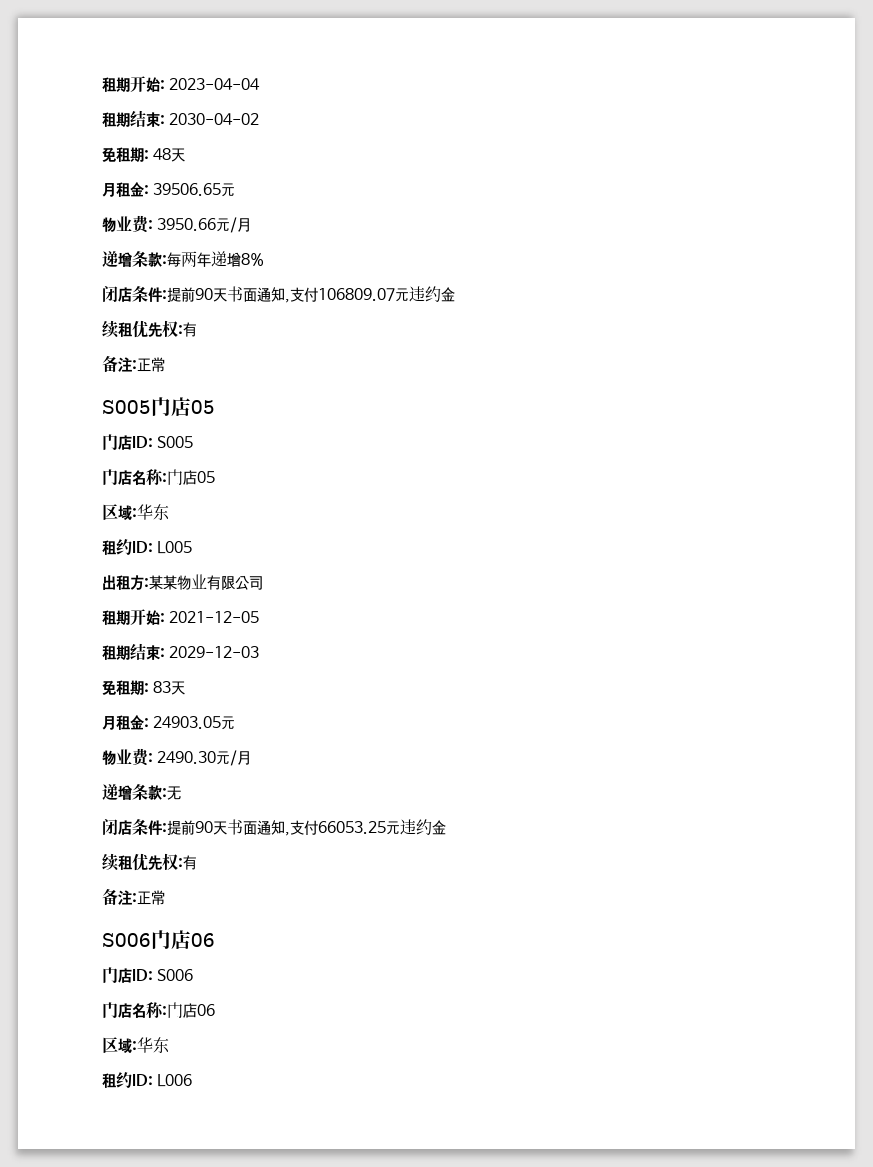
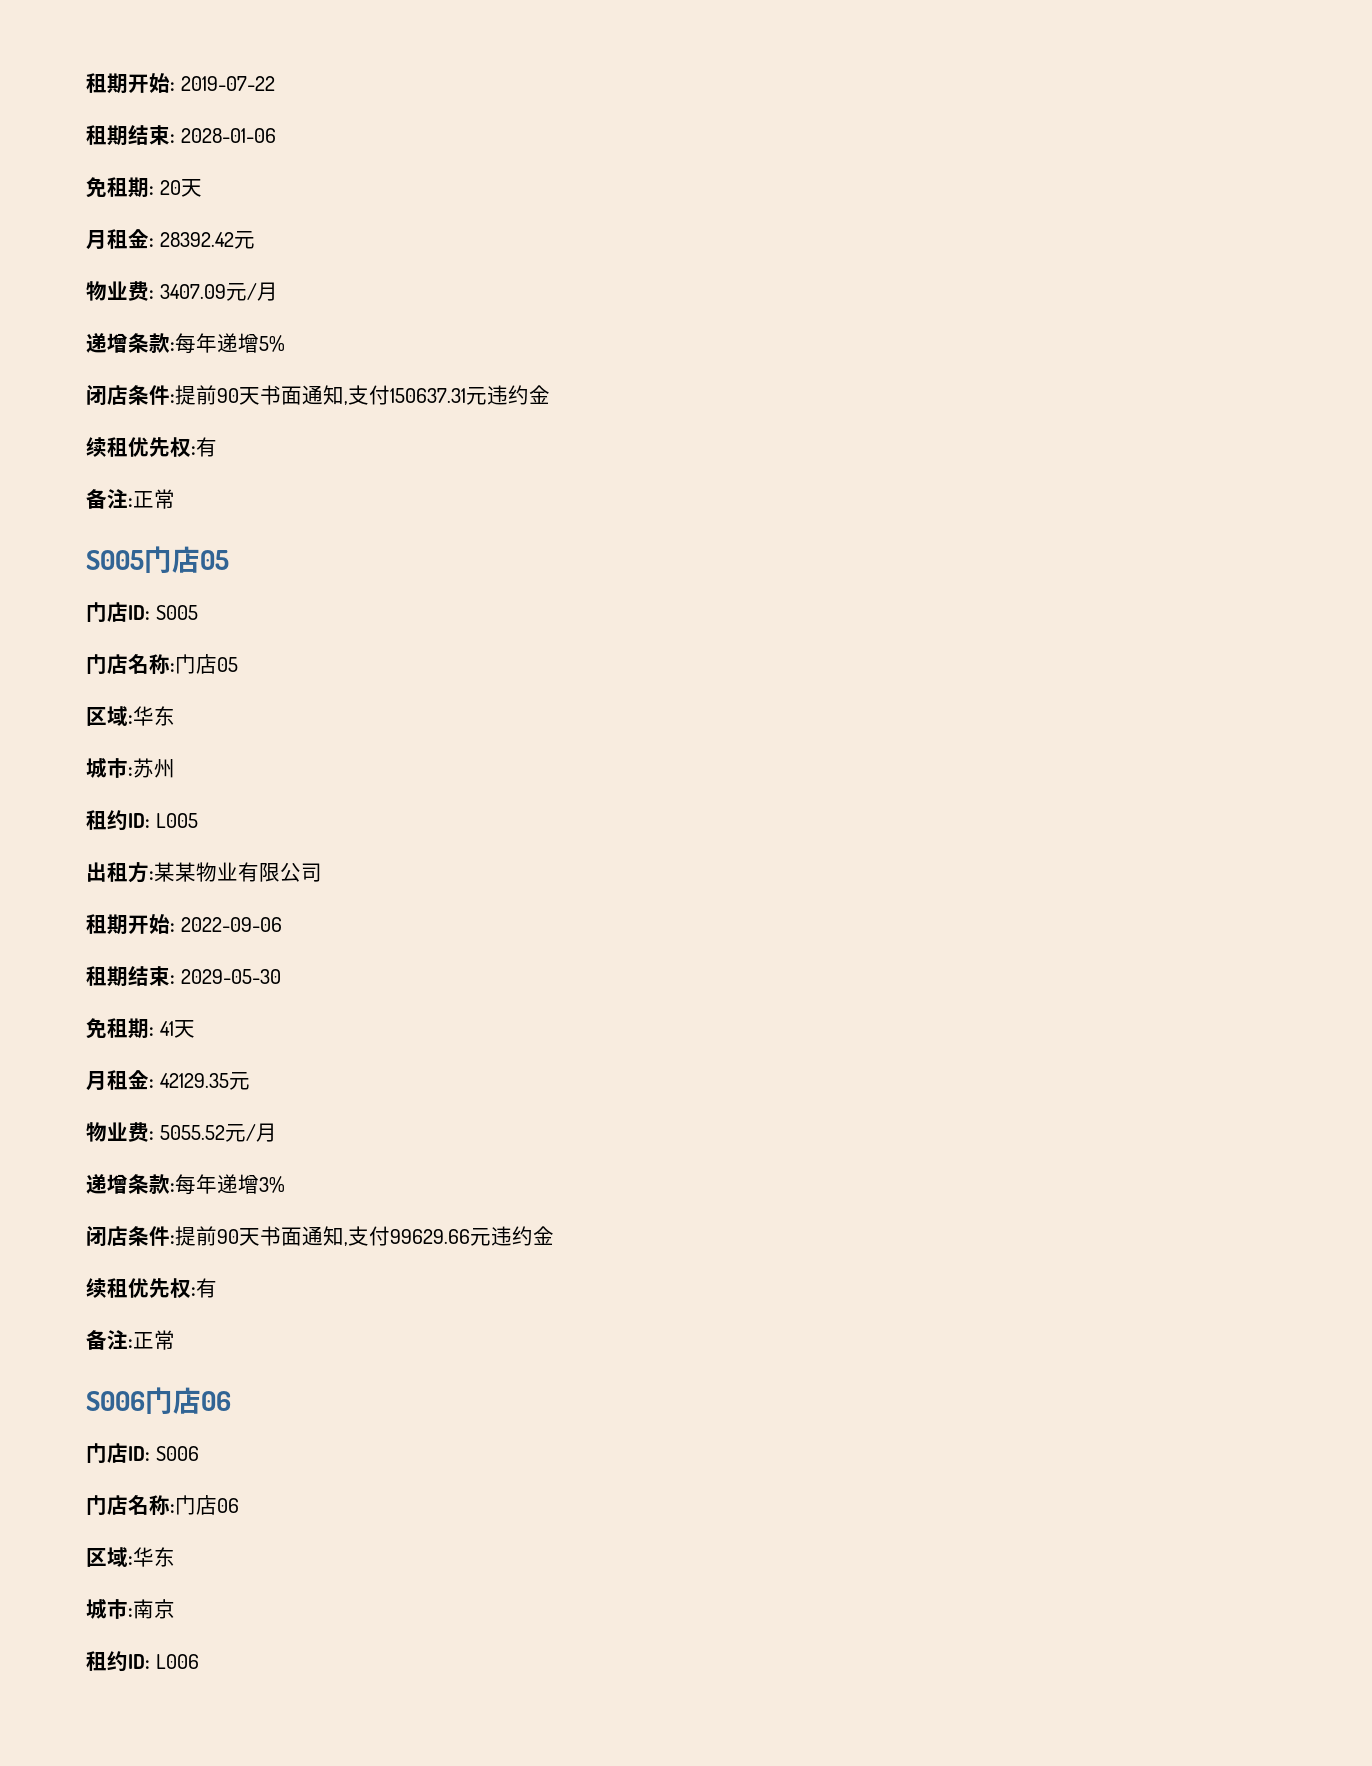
[102,76,261,93] [102,110,260,128] [102,147,186,163] [102,182,236,197] [102,215,252,233] [102,251,264,267] 租期开始: 2023-04-04 // 租期结束: 2030-04-02 // 免租期: 48天 // 月租金: 39506.65元 // 物业费: 3950.66元/月 // 递增条款:每两年递增8% -> [86,73,275,94] [86,125,276,146] [86,177,202,198] [86,229,255,250] [86,281,278,301] [86,333,285,354] 租期开始: 2019-07-22 // 租期结束: 2028-01-06 // 免租期: 20天 // 月租金: 28392.42元 // 物业费: 3407.09元/月 // 递增条款:每年递增5%
[318,288,395,301] 106809.07 -> [390,388,466,403] 150637.31
(169, 512) none -> [86,758,175,778] // 城市:苏州
[169,611,260,623] [102,643,260,661] [102,680,186,696] [102,715,236,730] [102,748,252,766] [102,784,181,800] 2021-12-05 // 租期结束: 2029-12-03 // 免租期: 83天 // 月租金: 24903.05元 // 物业费: 2490.30元/月 // 递增条款:无 -> [180,917,282,932] [86,966,281,987] [86,1018,195,1039] [86,1070,250,1091] [86,1122,277,1142] [86,1174,285,1195] 2022-09-06 // 租期结束: 2029-05-30 // 免租期: 41天 // 月租金: 42129.35元 // 物业费: 5055.52元/月 // 递增条款:每年递增3%
[318,821,386,834] 66053.25 -> [390,1229,470,1244] 99629.66
(169, 1045) none -> [86,1599,175,1619] // 城市:南京

